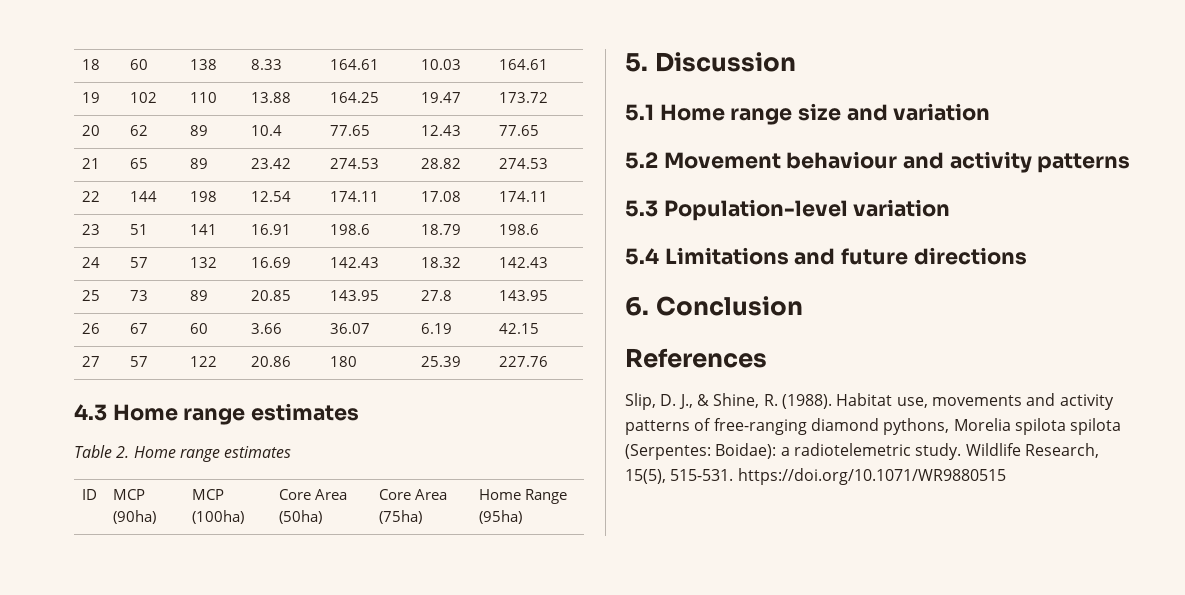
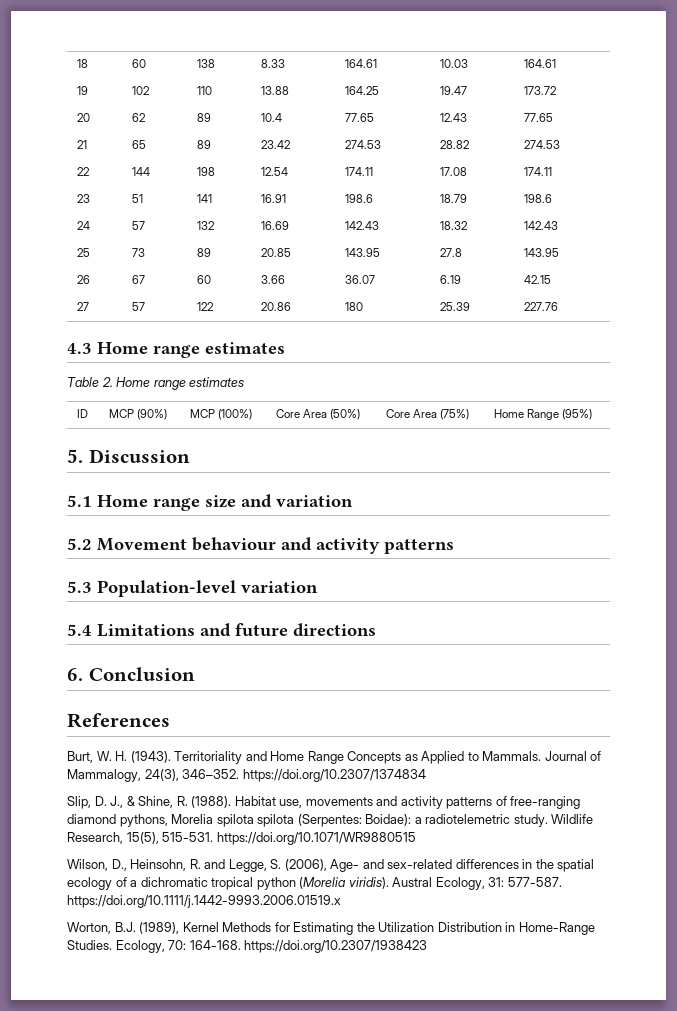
[112,510,156,524] [191,489,224,500] [191,510,244,524] [278,489,347,500] [278,510,322,524] [378,489,447,500] [378,510,422,524] [478,489,567,504] [478,510,522,524] (90ha) | MCP (100ha) | Core Area (50ha) | Core Area (75ha) | Home Range (95ha) -> [136,409,167,420] [189,409,252,420] [275,409,360,420] [385,409,469,420] [493,409,592,420] (90%) | MCP (100%) | Core Area (50%) | Core Area (75%) | Home Range (95%)
(767, 358) none -> [67,751,602,764] [67,769,426,782] // Burt, W. H. (1943). Territoriality and Home Range Concepts as Applied to Mammals. Journal of Mammalogy, 24(3), 346–352. https://doi.org/10.2307/1374834
(1006, 476) none -> [67,859,595,872] [67,877,562,890] [67,895,341,908] [67,922,595,935] [67,940,428,953] // Wilson, D., Heinsohn, R. and Legge, S. (2006), Age- and sex-related differences in the spatial ecology of a dichromatic tropical python (Morelia viridis). Austral Ecology, 31: 577-587. https://doi.org/10.1111/j.1442-9993.2006.01519.x // Worton, B.J. (1989), Kernel Methods for Estimating the Utilization Distribution in Home-Range Studies. Ecology, 70: 164-168. https://doi.org/10.2307/1938423

